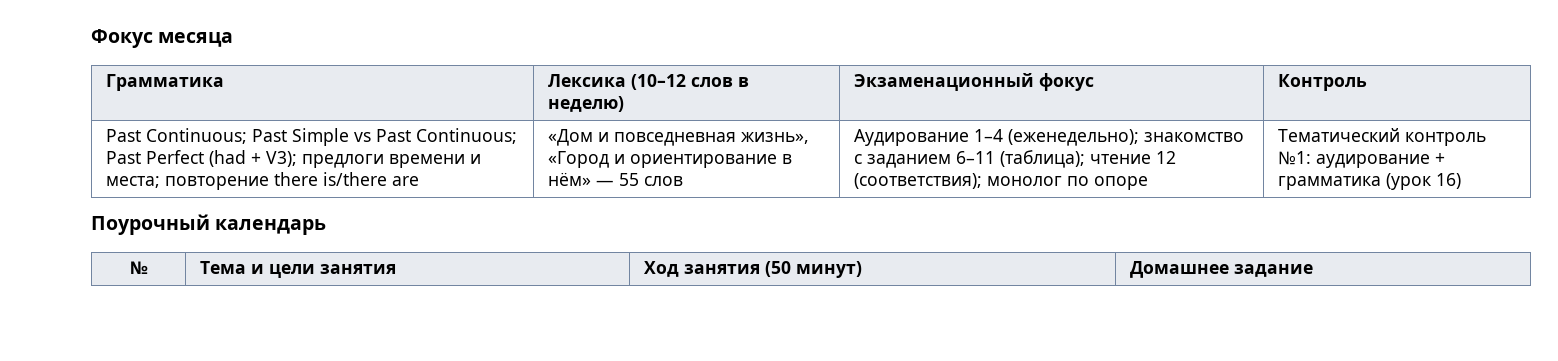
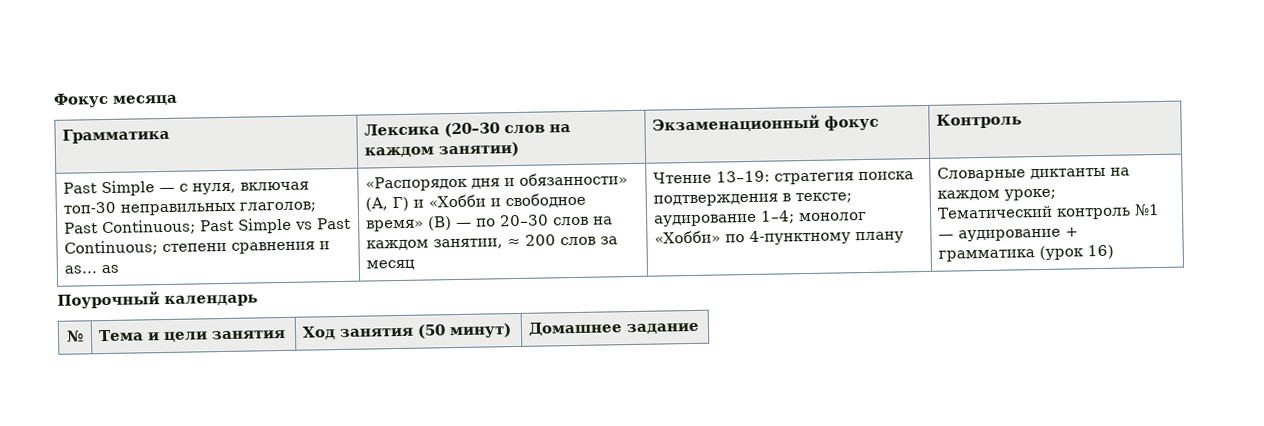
[630,74,749,90] [547,96,624,112] (10–12 слов в неделю) -> [444,122,572,138] [364,141,521,159] (20–30 слов на каждом занятии)
(141, 135) none -> [101,180,310,197] [63,201,317,216] [64,222,99,234] Simple — с нуля, включая топ-30 неправильных глаголов; Past
[105,150,481,168] [105,172,419,190] [547,129,809,146] [547,151,792,168] [547,172,683,186] [853,129,1244,146] [853,150,1176,168] [853,173,1148,190] [1277,128,1486,146] [1277,151,1311,165] Past Perfect (had + V3); предлоги времени и места; повторение there is/there are | «Дом и повседневная жизнь», «Город и ориентирование в нём» — 55 слов | Аудирование 1–4 (еженедельно); знакомство с заданием 6–11 (таблица); чтение 12 (соответствия); монолог по опоре | Тематический контроль №1: -> [162,241,331,254] [64,264,120,274] [365,172,629,192] [365,192,587,212] [366,214,614,232] [366,234,619,251] [366,259,416,271] [653,170,915,185] [653,192,853,207] [654,210,868,227] [654,229,905,245] [937,166,1131,182] [937,188,1057,201] [937,203,1161,220] [938,234,955,239] степени сравнения и as… as | «Распорядок дня и обязанности» (А, Г) и «Хобби и свободное время» (В) — по 20–30 слов на каждом занятии, ≈ 200 слов за месяц | Чтение 13–19: стратегия поиска подтверждения в тексте; аудирование 1–4; монолог «Хобби» по 4-пунктному плану | Словарные диктанты на каждом уроке; Тематический контроль №1 —

